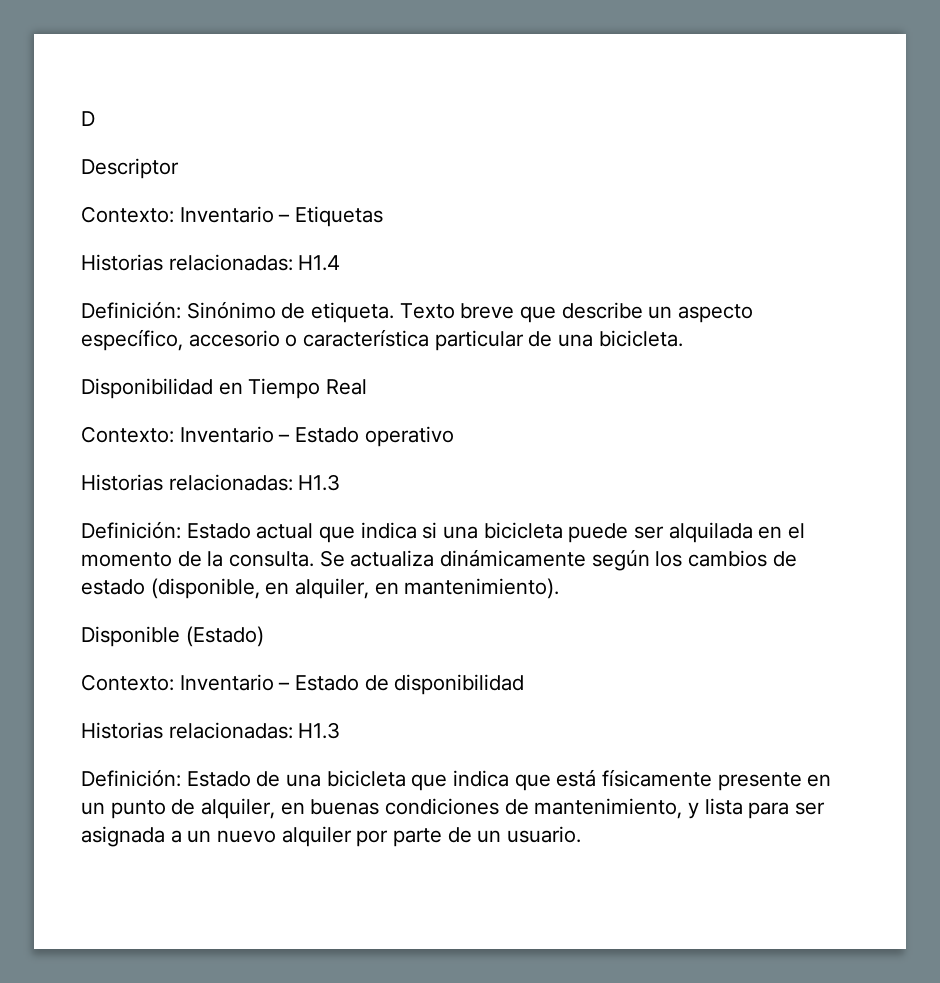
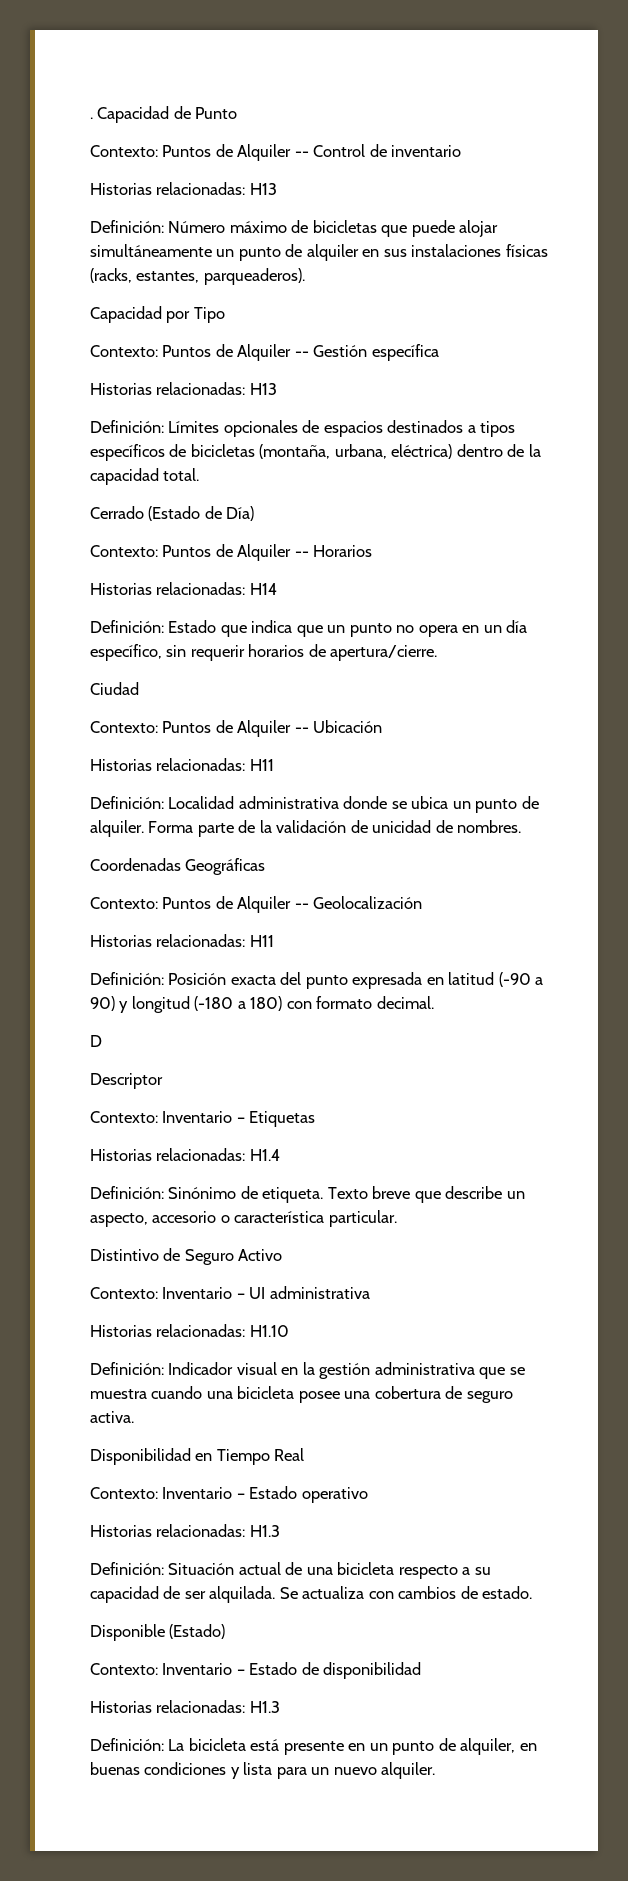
(81, 118) none -> [90,106,238,123] [90,144,462,161] [90,182,277,195] [90,220,499,237] [90,244,548,261] [90,268,305,285] [90,306,225,323] [90,344,439,361] [90,382,277,395] [90,420,516,437] [90,444,541,461] [90,468,200,485] [90,506,255,521] [90,544,373,561] [90,582,277,595] [90,620,528,637] [90,644,438,661] [90,682,139,695] [90,720,383,737] [90,758,274,771] [90,796,539,813] [90,820,522,837] [90,858,266,875] [90,896,423,913] [90,934,274,947] [90,972,544,989] [90,996,434,1013] . Capacidad de Punto // Contexto: Puntos de Alquiler -- Control de inventario // Historias relacionadas: H13 // Definición: Número máximo de bicicletas que puede alojar simultáneamente un punto de alquiler en sus instalaciones físicas (racks, estantes, parqueaderos). // Capacidad por Tipo // Contexto: Puntos de Alquiler -- Gestión específica // Historias relacionadas: H13 // Definición: Límites opcionales de espacios destinados a tipos específicos de bicicletas (montaña, urbana, eléctrica) dentro de la capacidad total. // Cerrado (Estado de Día) // Contexto: Puntos de Alquiler -- Horarios // Historias relacionadas: H14 // Definición: Estado que indica que un punto no opera en un día específico, sin requerir horarios de apertura/cierre. // Ciudad // Contexto: Puntos de Alquiler -- Ubicación // Historias relacionadas: H11 // Definición: Localidad administrativa donde se ubica un punto de alquiler. Forma parte de la validación de unicidad de nombres. // Coordenadas Geográficas // Contexto: Puntos de Alquiler -- Geolocalización // Historias relacionadas: H11 // Definición: Posición exacta del punto expresada en latitud (-90 a 90) y longitud (-180 a 180) con formato decimal. //
[678,304,754,323] [81,329,183,351] aspecto específico, -> [90,1213,148,1227] aspecto,
[434,330,683,351] particular de una bicicleta. -> [328,1210,397,1227] [90,1248,283,1265] [90,1286,370,1299] [90,1324,289,1337] [90,1362,525,1379] [90,1386,513,1403] [90,1411,134,1423] particular. // Distintivo de Seguro Activo // Contexto: Inventario – UI administrativa // Historias relacionadas: H1.10 // Definición: Indicador visual en la gestión administrativa que se muestra cuando una bicicleta posee una cobertura de seguro activa.
[186,522,806,543] [81,549,797,571] [81,578,560,599] Estado actual que indica si una bicicleta puede ser alquilada en el momento de la consulta. Se actualiza dinámicamente según los cambios de estado (disponible, en alquiler, en mantenimiento). -> [168,1562,491,1579] [90,1586,533,1603] Situación actual de una bicicleta respecto a su capacidad de ser alquilada. Se actualiza con cambios de estado.
[186,769,713,791] Estado de una bicicleta que indica que está físicamente -> [168,1738,280,1751] La bicicleta está
[504,798,683,819] de mantenimiento, -> (227, 1768) none
[795,802,826,815] [81,826,582,847] ser asignada a un nuevo alquiler por parte de un usuario. -> [311,1762,436,1779] un nuevo alquiler.

